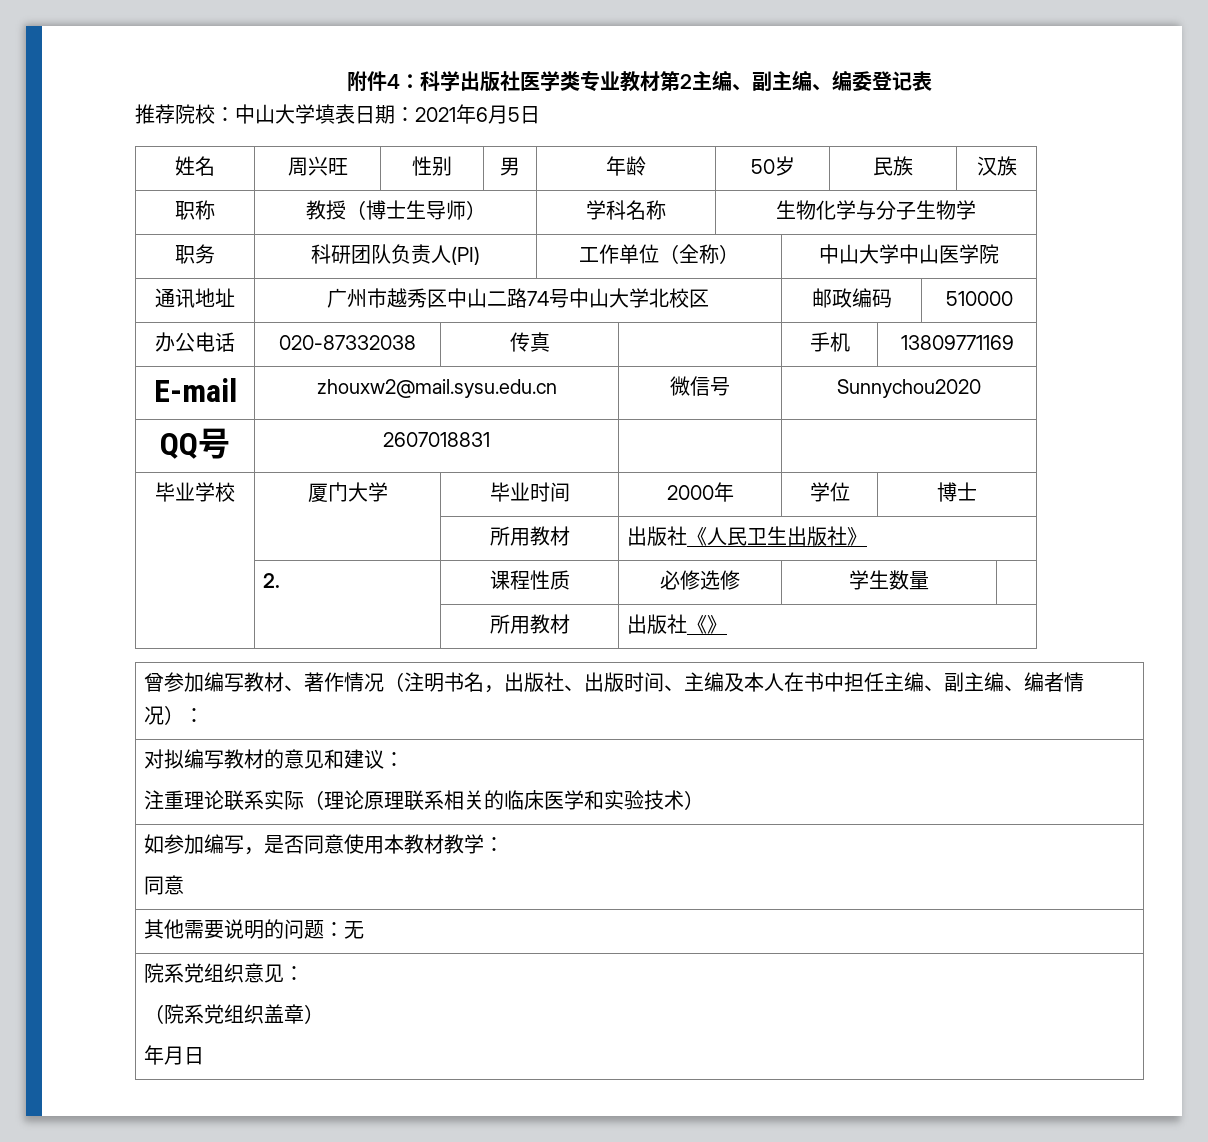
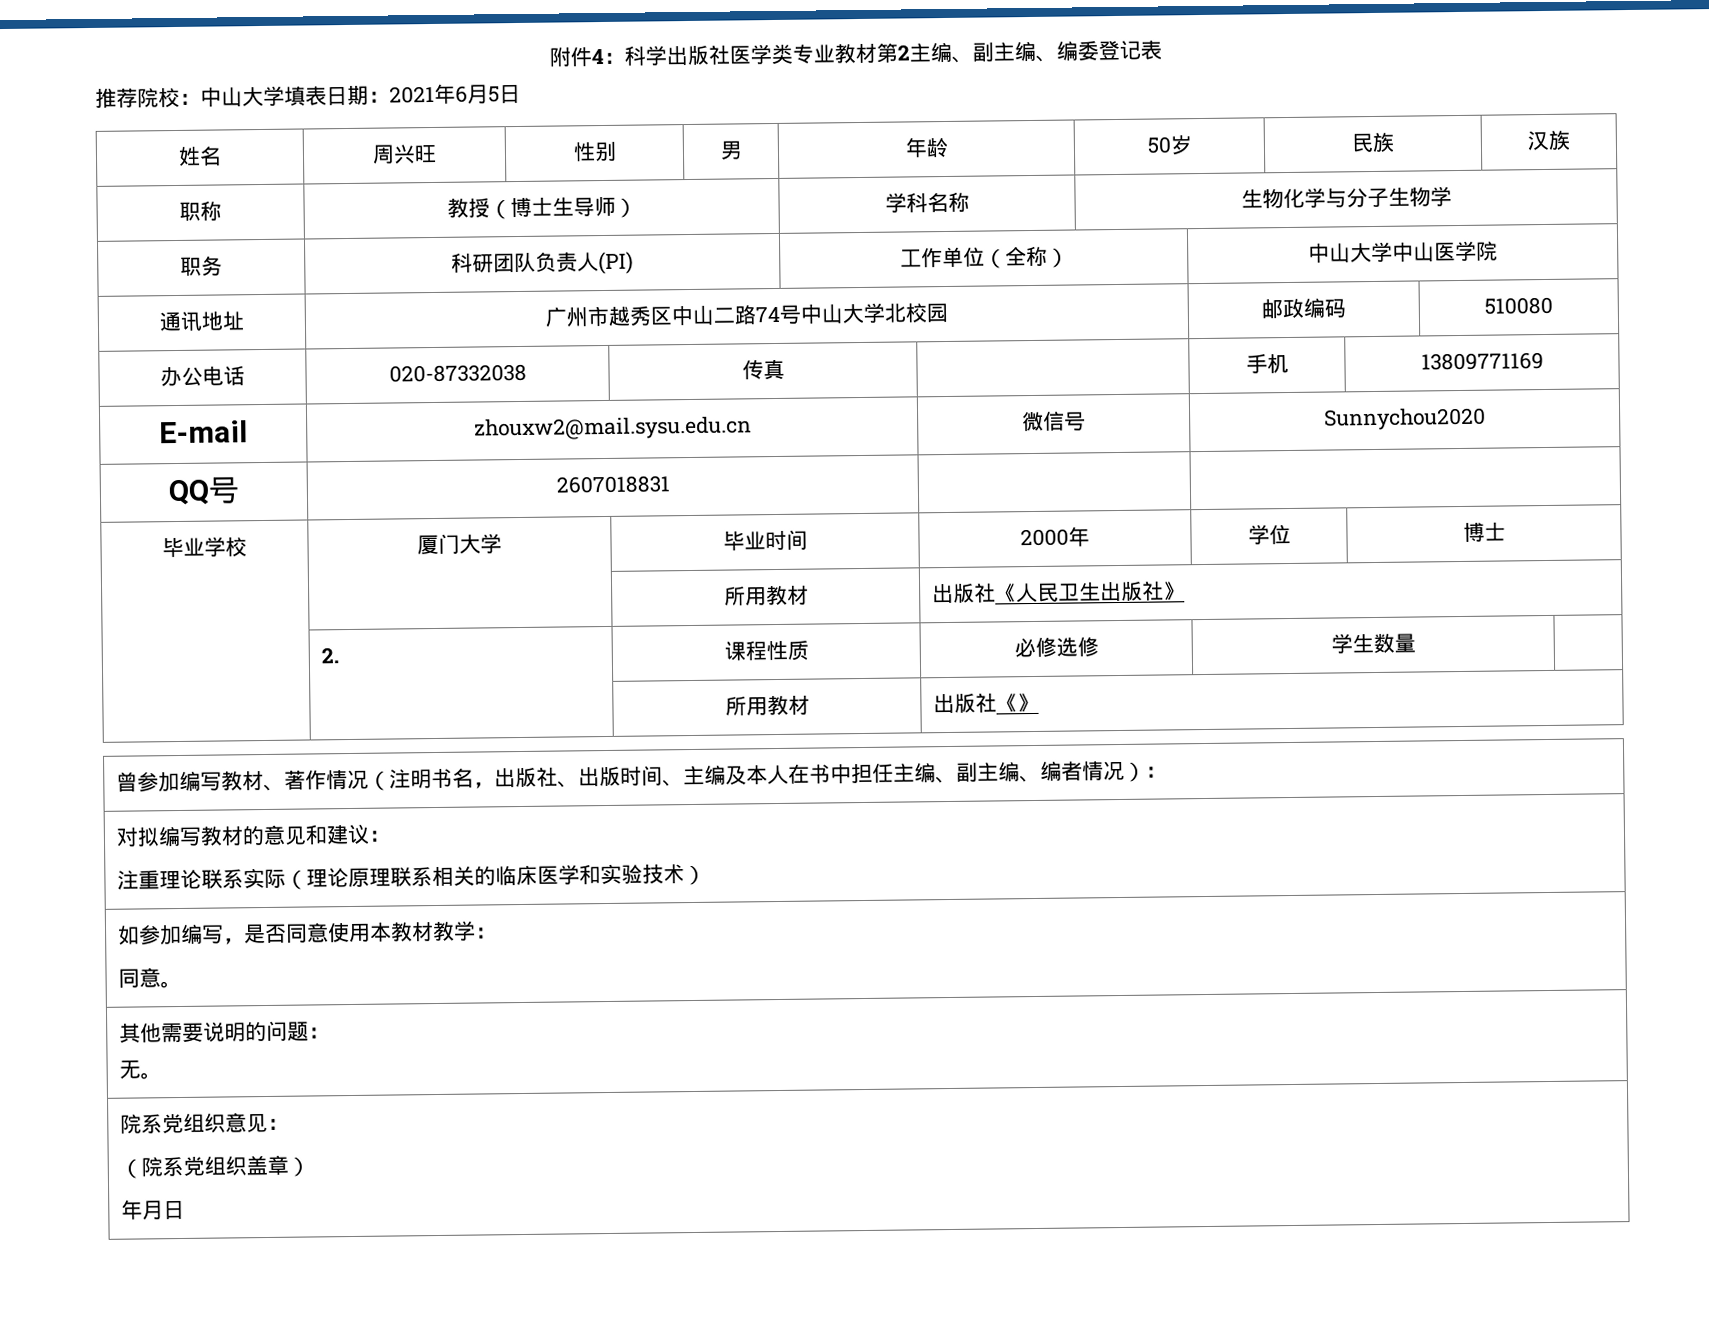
[689,289,709,308] 区 -> [926,302,949,323] 园
[945,291,1013,306] 510000 -> [1484,296,1553,315] 510080
(184, 885) none -> [159,980,182,989] 。
(344, 929) none -> (330, 1033) //
(364, 930) none -> [139,1072,162,1080] 。

